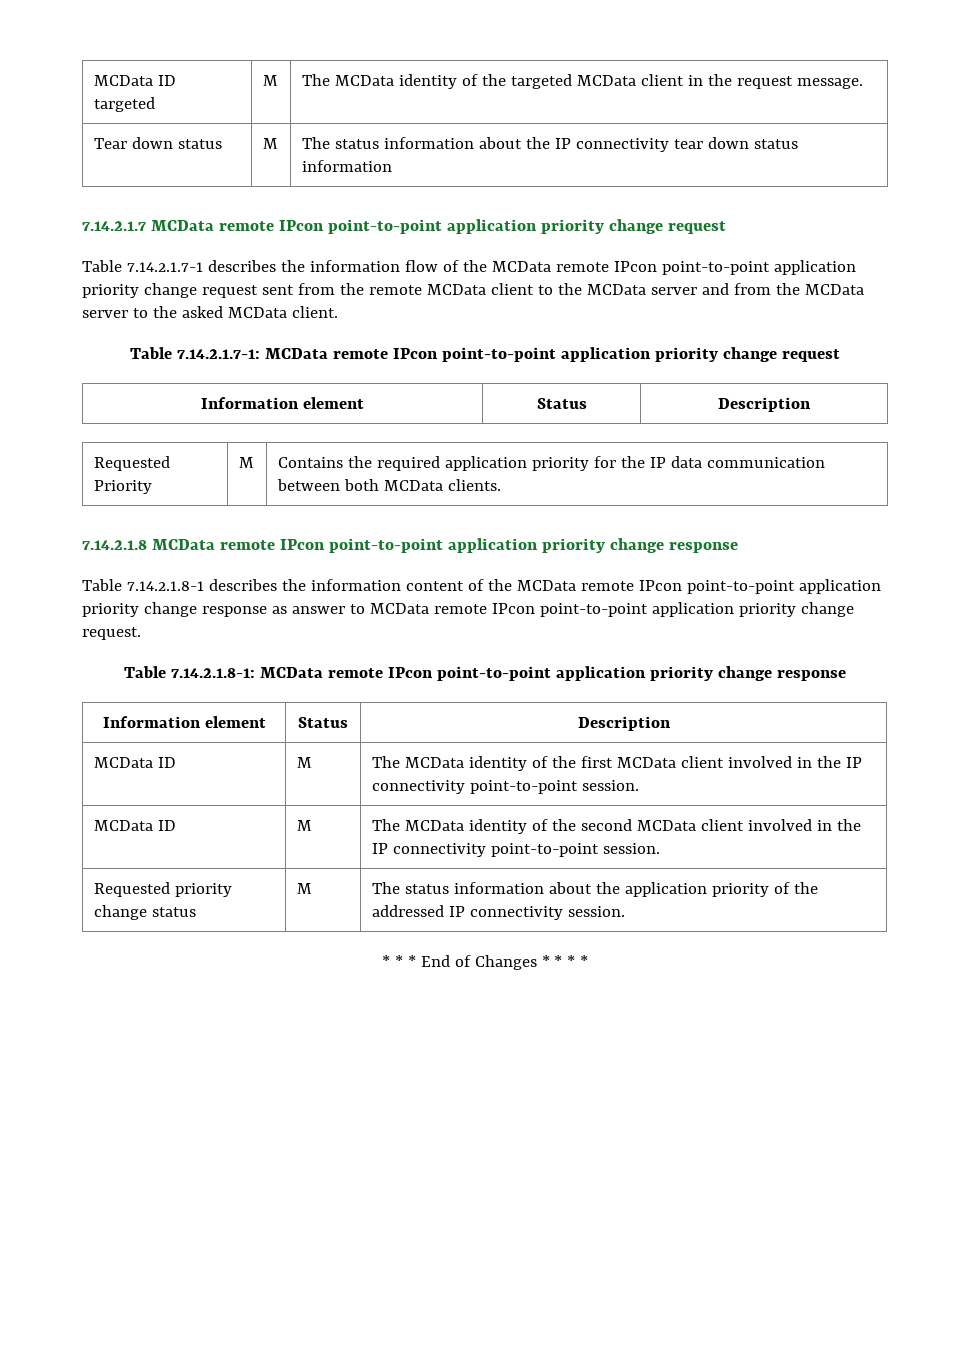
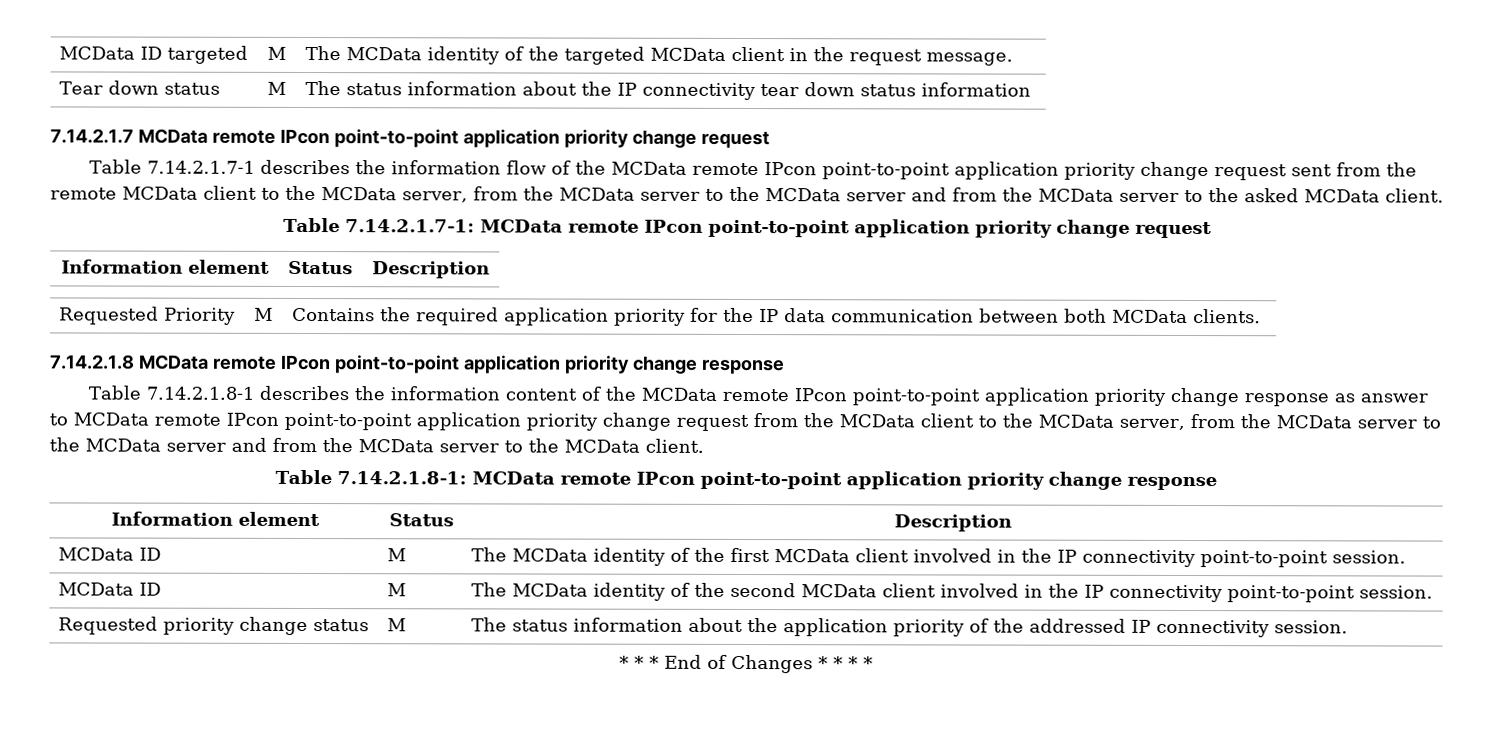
(646, 289) none -> [402,186,841,203] server, from the MCData server to the MCData
[82,627,141,640] request. -> [676,413,1441,432] [49,437,704,453] request from the MCData client to the MCData server, from the MCData server to the MCData server and from the MCData server to the MCData client.

